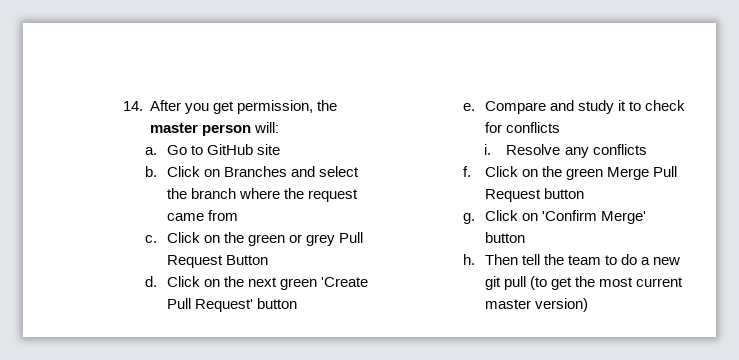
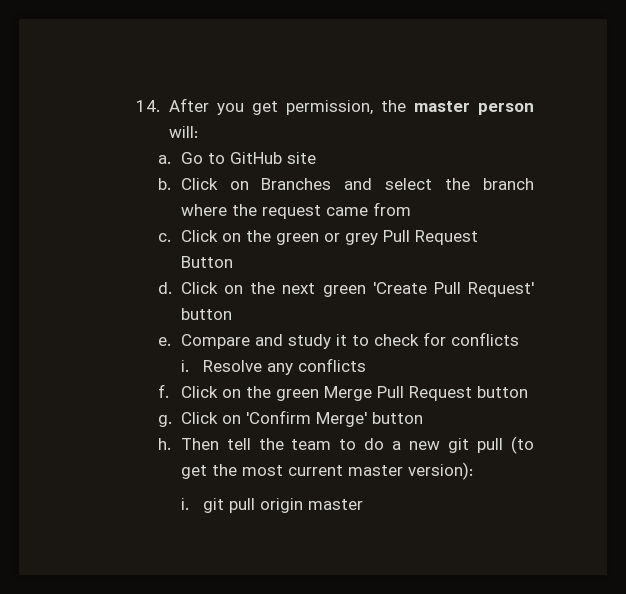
[535,298,589,312] version) -> [407,462,473,480] [180,498,363,513] version): // i. git pull origin master

